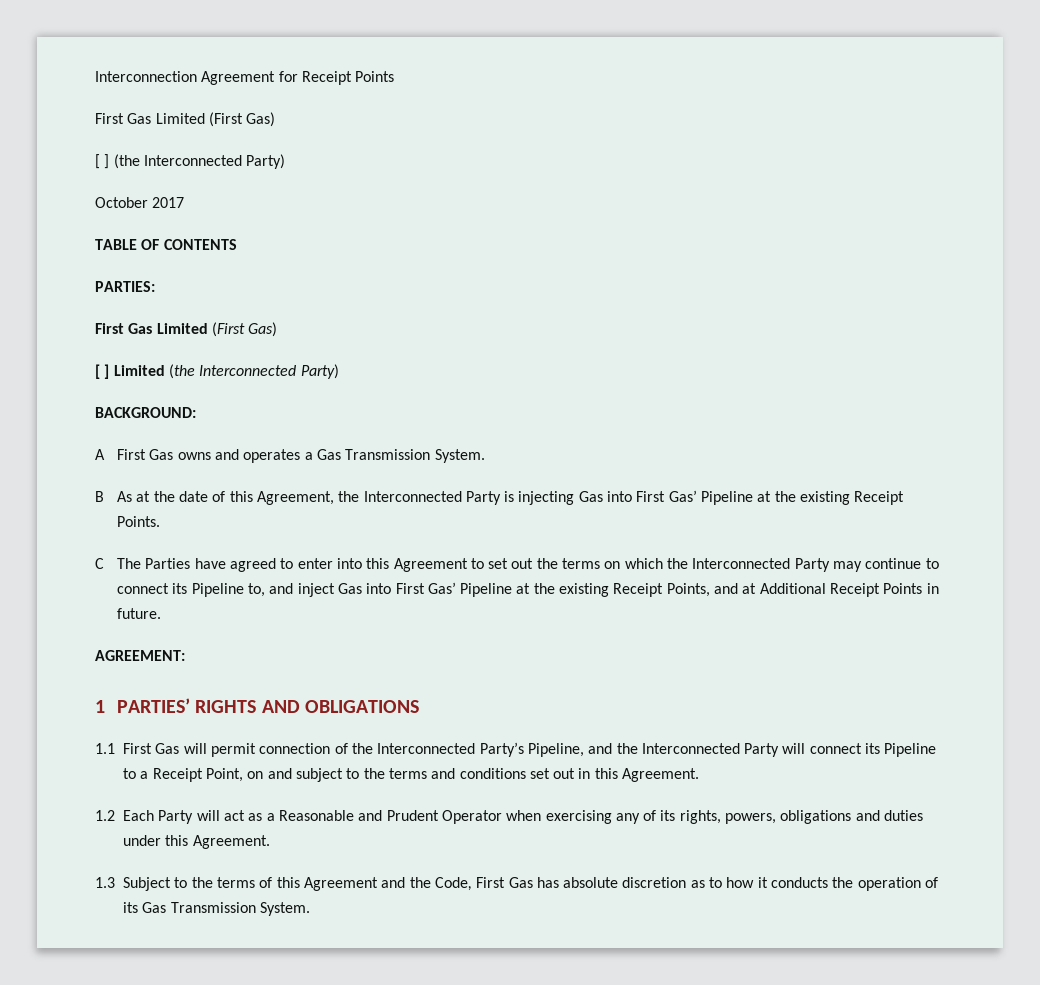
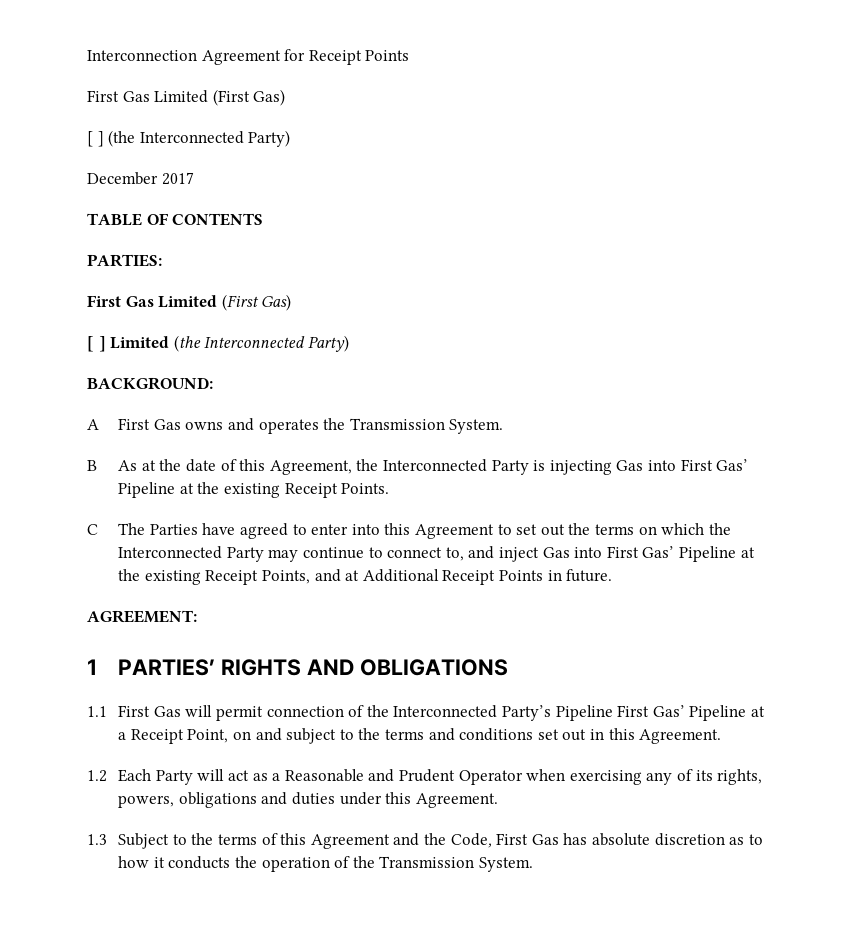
[95,197,148,208] October -> [87,172,158,185] December
[304,449,341,460] a Gas -> [323,418,346,430] the
[172,583,244,597] its Pipeline -> (443, 552) none
[527,743,937,757] [123,768,136,779] Pipeline, and the Interconnected Party will connect its Pipeline to -> [555,705,765,721] Pipeline First Gas’ Pipeline at
[123,902,167,913] its Gas -> [352,856,375,868] the

